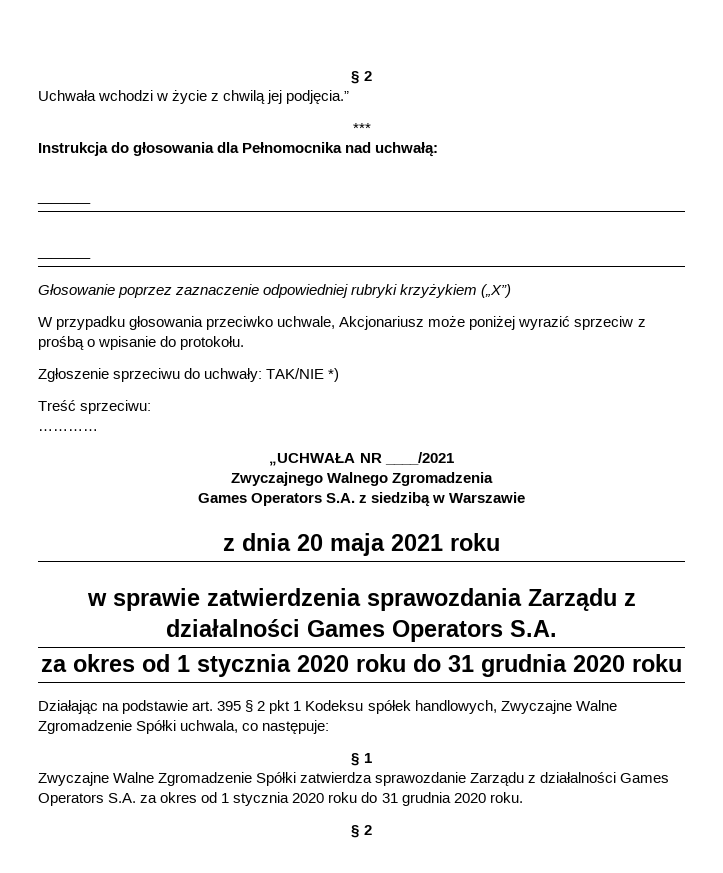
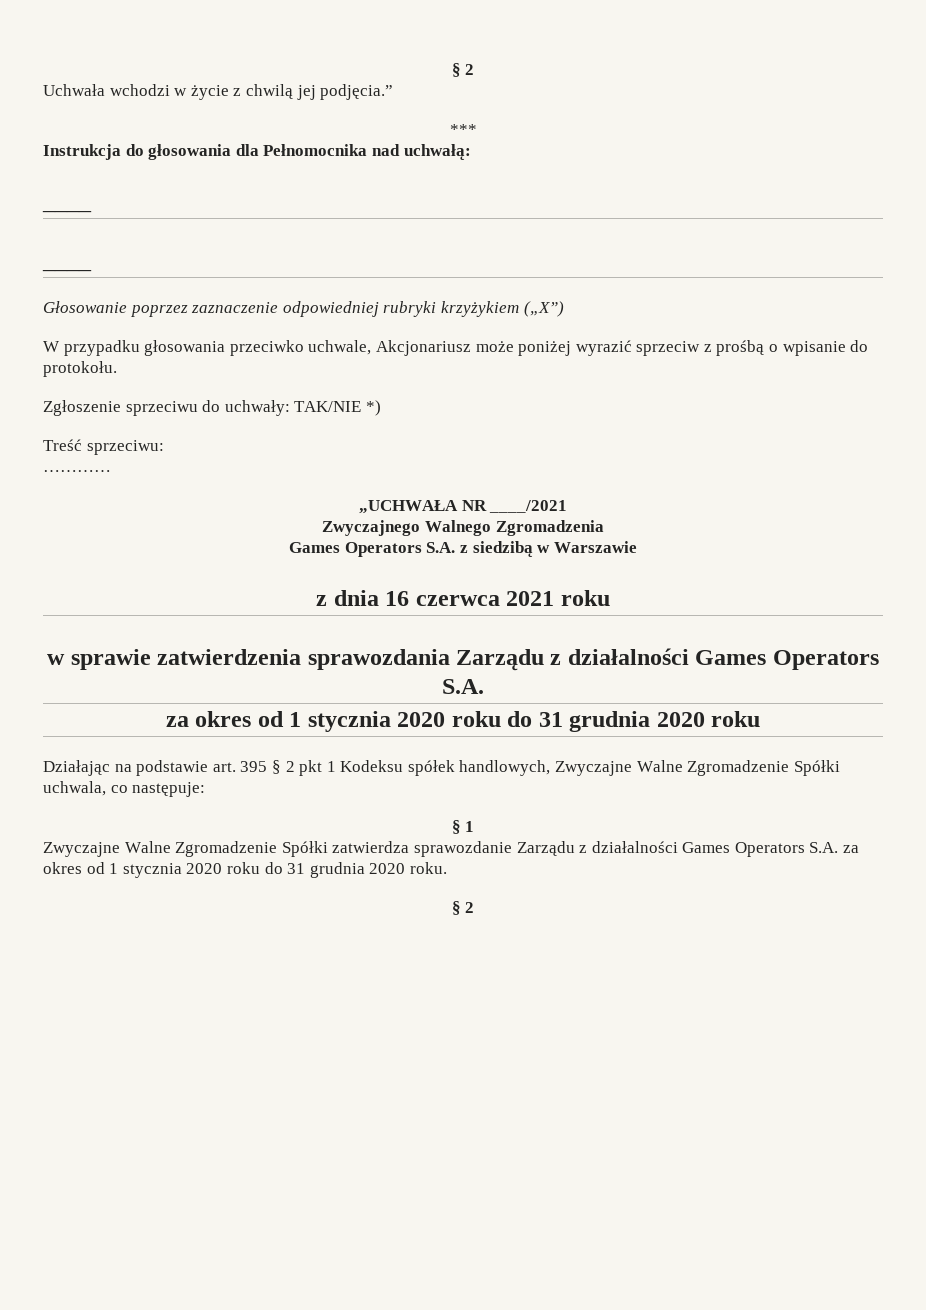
[297,533,385,556] 20 maja -> [385,591,500,606] 16 czerwca

